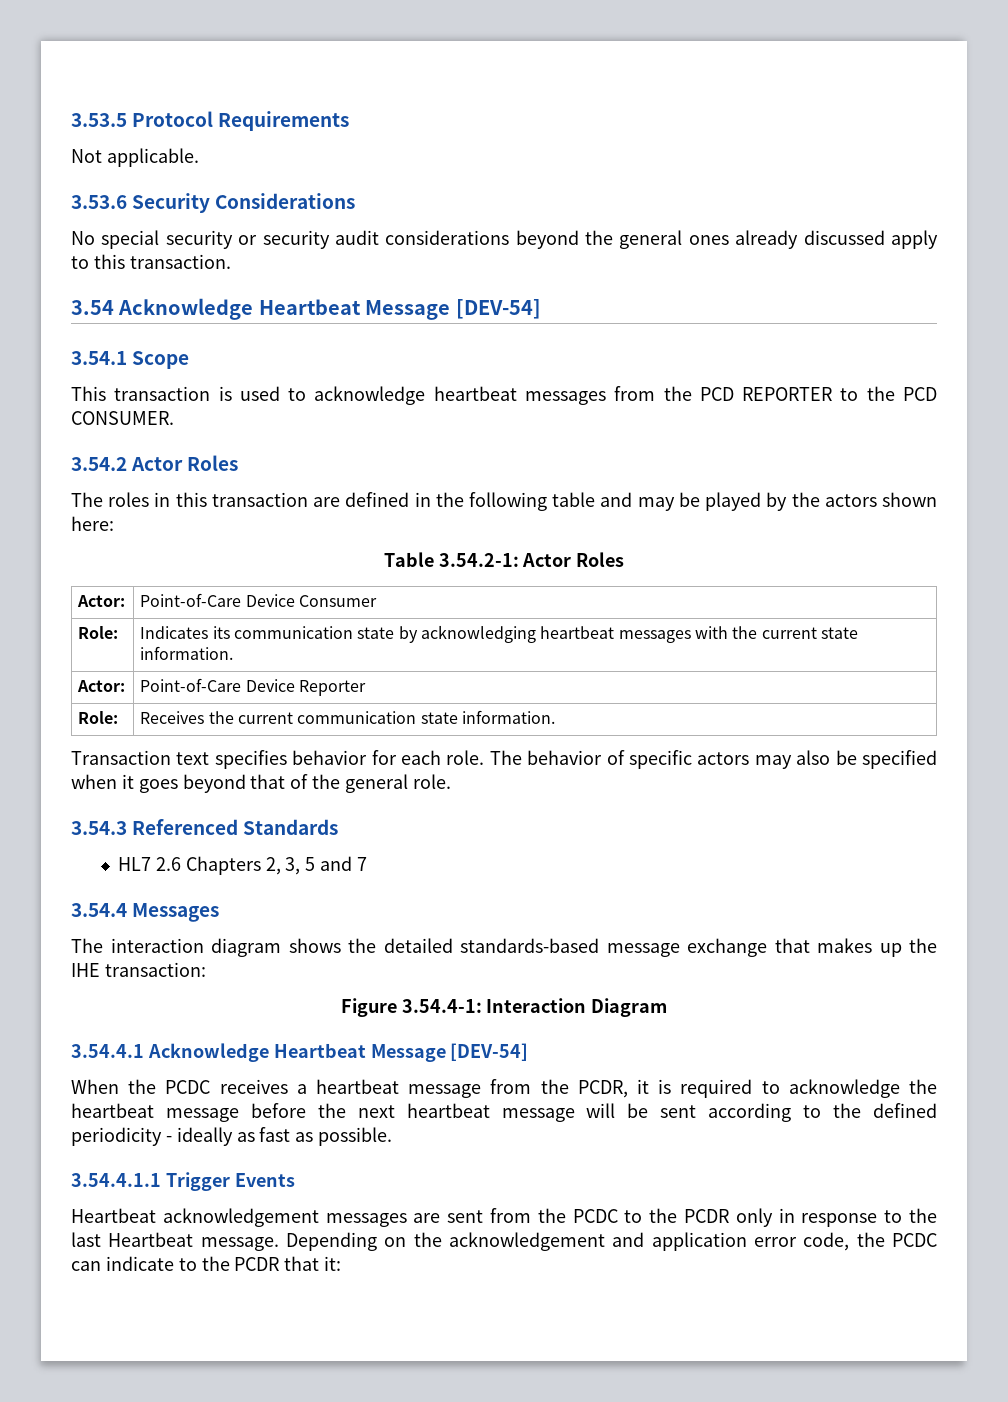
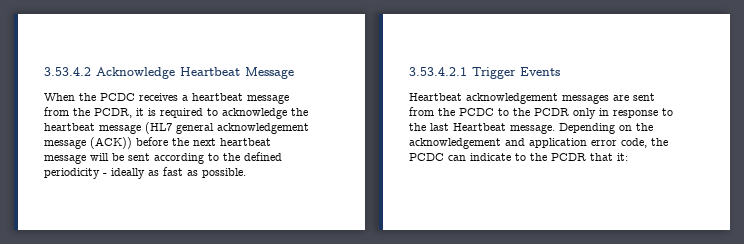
[71,111,350,131] [71,148,199,167] [71,193,356,213] [71,230,938,249] [71,254,231,269] [71,298,541,320] [71,351,190,369] [71,386,938,405] [71,411,174,425] [71,455,239,471] [71,492,937,511] [71,516,114,531] [383,552,625,567] [77,595,126,607] [140,593,377,607] [78,626,119,639] [140,625,858,643] [140,646,234,660] [77,680,126,692] [140,678,366,696] [78,711,119,724] [140,710,555,724] [71,750,937,769] [71,774,451,793] [71,819,339,835] [117,856,367,875] [71,903,220,922] [71,938,937,957] [71,962,206,977] [340,998,668,1017] [71,1043,529,1062] 3.53.5 Protocol Requirements // Not applicable. // 3.53.6 Security Considerations // No special security or security audit considerations beyond the general ones already discussed apply to this transaction. // 3.54 Acknowledge Heartbeat Message [DEV-54] // 3.54.1 Scope // This transaction is used to acknowledge heartbeat messages from the PCD REPORTER to the PCD CONSUMER. // 3.54.2 Actor Roles // The roles in this transaction are defined in the following table and may be played by the actors shown here: // Table 3.54.2-1: Actor Roles // Actor: | Point-of-Care Device Consumer // Role: | Indicates its communication state by acknowledging heartbeat messages with the current state information. // Actor: | Point-of-Care Device Reporter // Role: | Receives the current communication state information. // Transaction text specifies behavior for each role. The behavior of specific actors may also be specified when it goes beyond that of the general role. // 3.54.3 Referenced Standards // HL7 2.6 Chapters 2, 3, 5 and 7 // 3.54.4 Messages // The interaction diagram shows the detailed standards-based message exchange that makes up the IHE transaction: // Figure 3.54.4-1: Interaction Diagram // 3.54.4.1 Acknowledge Heartbeat Message [DEV-54] -> [44,67,294,79] 3.53.4.2 Acknowledge Heartbeat Message
(239, 1115) none -> [145,122,309,134] [44,137,132,149] (HL7 general acknowledgement message (ACK))
[71,1173,161,1187] 3.54.4.1.1 -> [409,67,467,76] 3.53.4.2.1

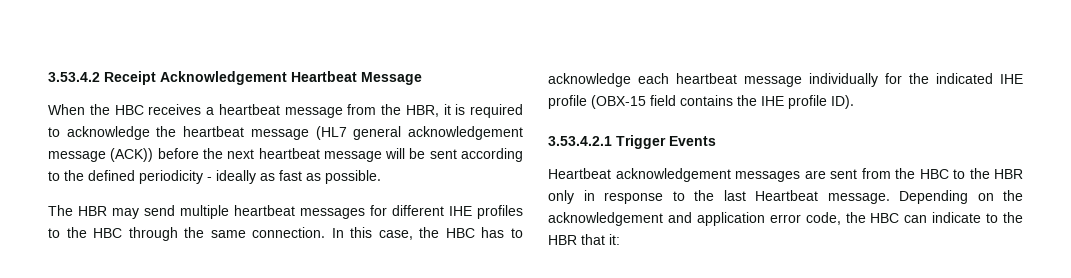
[96,67,175,79] Acknowledge -> [104,71,287,85] Receipt Acknowledgement
[100,93,135,101] PCDC -> [114,105,144,115] HBC
[94,108,132,118] PCDR, -> [405,105,439,117] HBR,
(246, 173) none -> [48,205,523,219] [48,227,524,241] [548,73,1023,87] [548,95,854,109] // The HBR may send multiple heartbeat messages for different IHE profiles to the HBC through the same connection. In this case, the HBC has to acknowledge each heartbeat message individually for the indicated IHE profile (OBX-15 field contains the IHE profile ID).
[459,108,569,116] PCDC to the PCDR -> [919,168,1023,179] HBC to the HBR
[409,153,444,161] PCDC -> [870,213,900,223] HBC
[551,153,586,161] PCDR -> [548,235,577,245] HBR

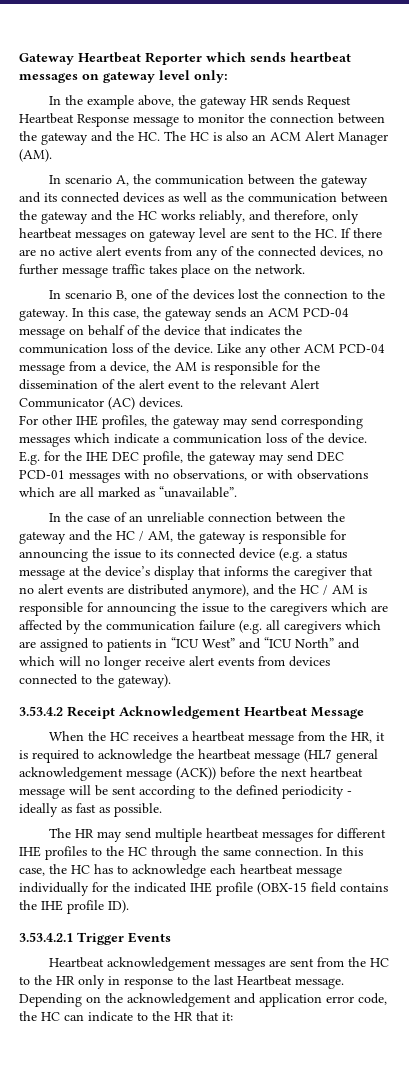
(48, 77) none -> [19,52,351,65] [19,70,228,83] [48,95,351,109] [19,113,385,127] [19,131,388,145] [19,149,52,162] [48,174,368,188] [19,192,388,203] [19,210,359,224] [19,228,382,242] [19,246,383,260] [19,264,305,278] [48,289,385,301] [19,307,349,321] [19,325,302,339] [19,343,385,357] [19,361,320,375] [19,379,320,390] [19,397,183,410] [19,415,363,429] [19,433,367,447] [19,451,344,465] [19,469,368,483] [19,486,237,498] [48,512,345,523] [19,530,346,544] [19,548,347,562] [19,566,373,580] [19,584,367,598] [19,602,388,616] [19,620,381,634] [19,637,360,652] [19,656,330,670] [19,674,171,688] Gateway Heartbeat Reporter which sends heartbeat messages on gateway level only: // In the example above, the gateway HR sends Request Heartbeat Response message to monitor the connection between the gateway and the HC. The HC is also an ACM Alert Manager (AM). // In scenario A, the communication between the gateway and its connected devices as well as the communication between the gateway and the HC works reliably, and therefore, only heartbeat messages on gateway level are sent to the HC. If there are no active alert events from any of the connected devices, no further message traffic takes place on the network. // In scenario B, one of the devices lost the connection to the gateway. In this case, the gateway sends an ACM PCD-04 message on behalf of the device that indicates the communication loss of the device. Like any other ACM PCD-04 message from a device, the AM is responsible for the dissemination of the alert event to the relevant Alert Communicator (AC) devices. // For other IHE profiles, the gateway may send corresponding messages which indicate a communication loss of the device. E.g. for the IHE DEC profile, the gateway may send DEC PCD-01 messages with no observations, or with observations which are all marked as “unavailable”. // In the case of an unreliable connection between the gateway and the HC / AM, the gateway is responsible for announcing the issue to its connected device (e.g. a status message at the device’s display that informs the caregiver that no alert events are distributed anymore), and the HC / AM is responsible for announcing the issue to the caregivers which are affected by the communication failure (e.g. all caregivers which are assigned to patients in “ICU West” and “ICU North” and which will no longer receive alert events from devices connected to the gateway). //
[114,105,144,115] HBC -> [109,732,129,741] HC
[405,105,439,117] HBR, -> [350,732,372,743] HR,
[78,206,107,216] HBR -> [74,829,94,838] HR
[93,228,123,238] HBC -> [128,847,147,856] HC
[445,228,475,238] HBC -> [71,865,90,874] HC
[919,168,1023,179] HBC to the HBR -> [369,958,389,967] [19,975,75,985] HC to the HR
[870,213,900,223] HBC -> [41,1012,60,1021] HC
[548,235,577,245] HBR -> [174,1012,193,1021] HR

